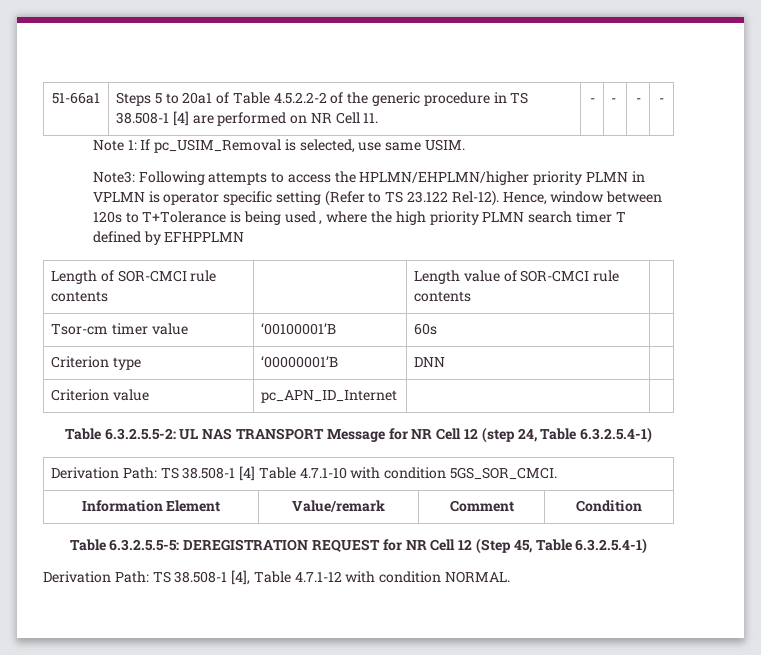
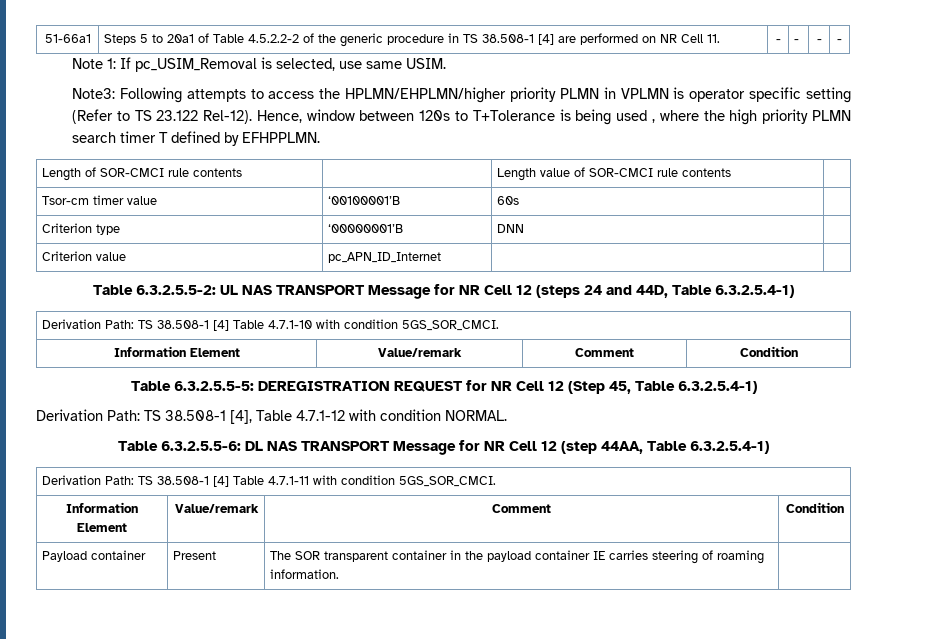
[164,232,245,242] EFHPPLMN -> [241,132,320,143] EFHPPLMN.
[481,427,537,443] (step 24, -> [536,285,668,298] (steps 24 and 44D,
(511, 577) none -> [118,440,769,455] [42,475,497,487] [66,502,138,513] [77,523,127,532] [174,504,259,513] [491,504,551,513] [785,502,844,513] [42,550,147,562] [173,551,217,560] [270,550,765,564] [270,569,340,579] // Table 6.3.2.5.5-6: DL NAS TRANSPORT Message for NR Cell 12 (step 44AA, Table 6.3.2.5.4-1) // Derivation Path: TS 38.508-1 [4] Table 4.7.1-11 with condition 5GS_SOR_CMCI. // Information Element | Value/remark | Comment | Condition // Payload container | Present | The SOR transparent container in the payload container IE carries steering of roaming information. |

